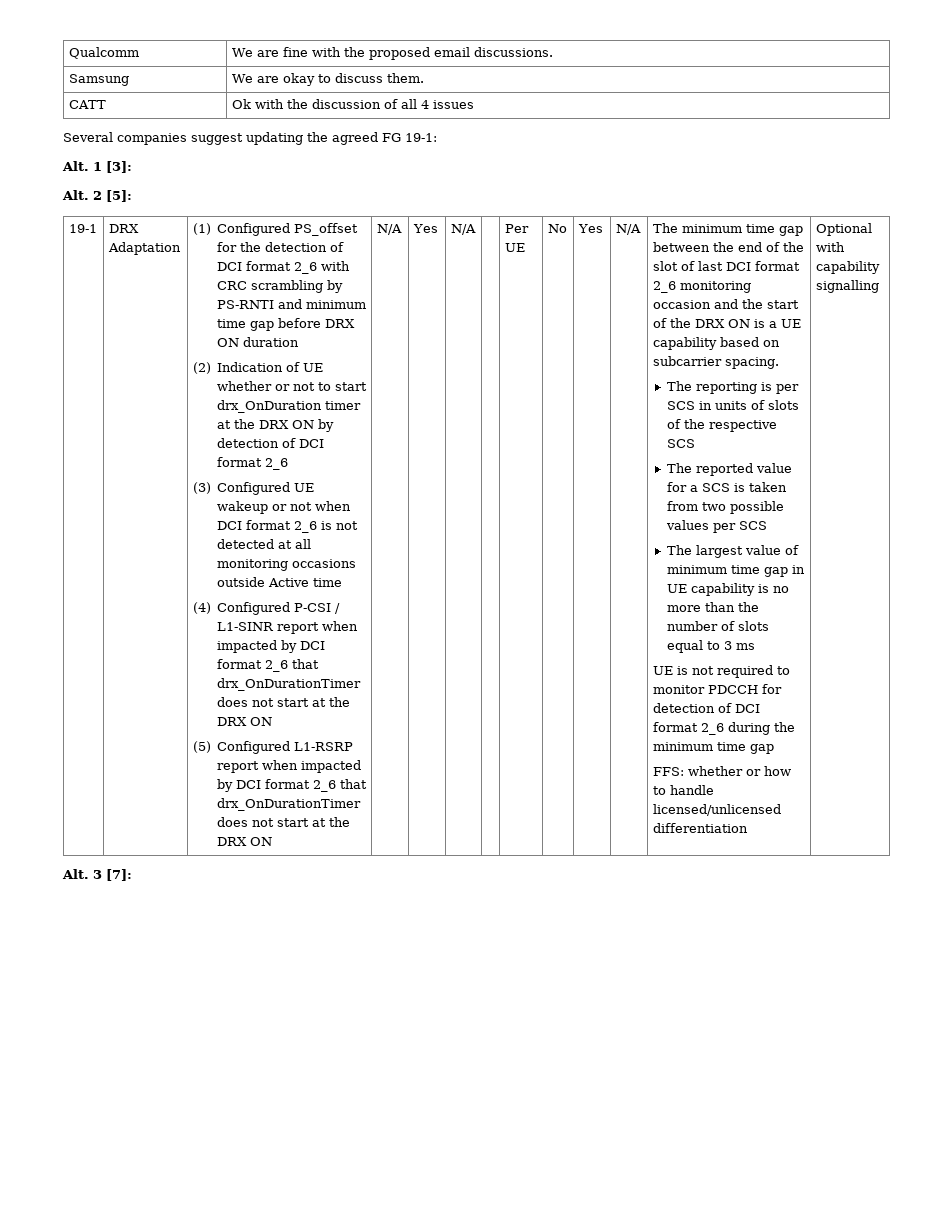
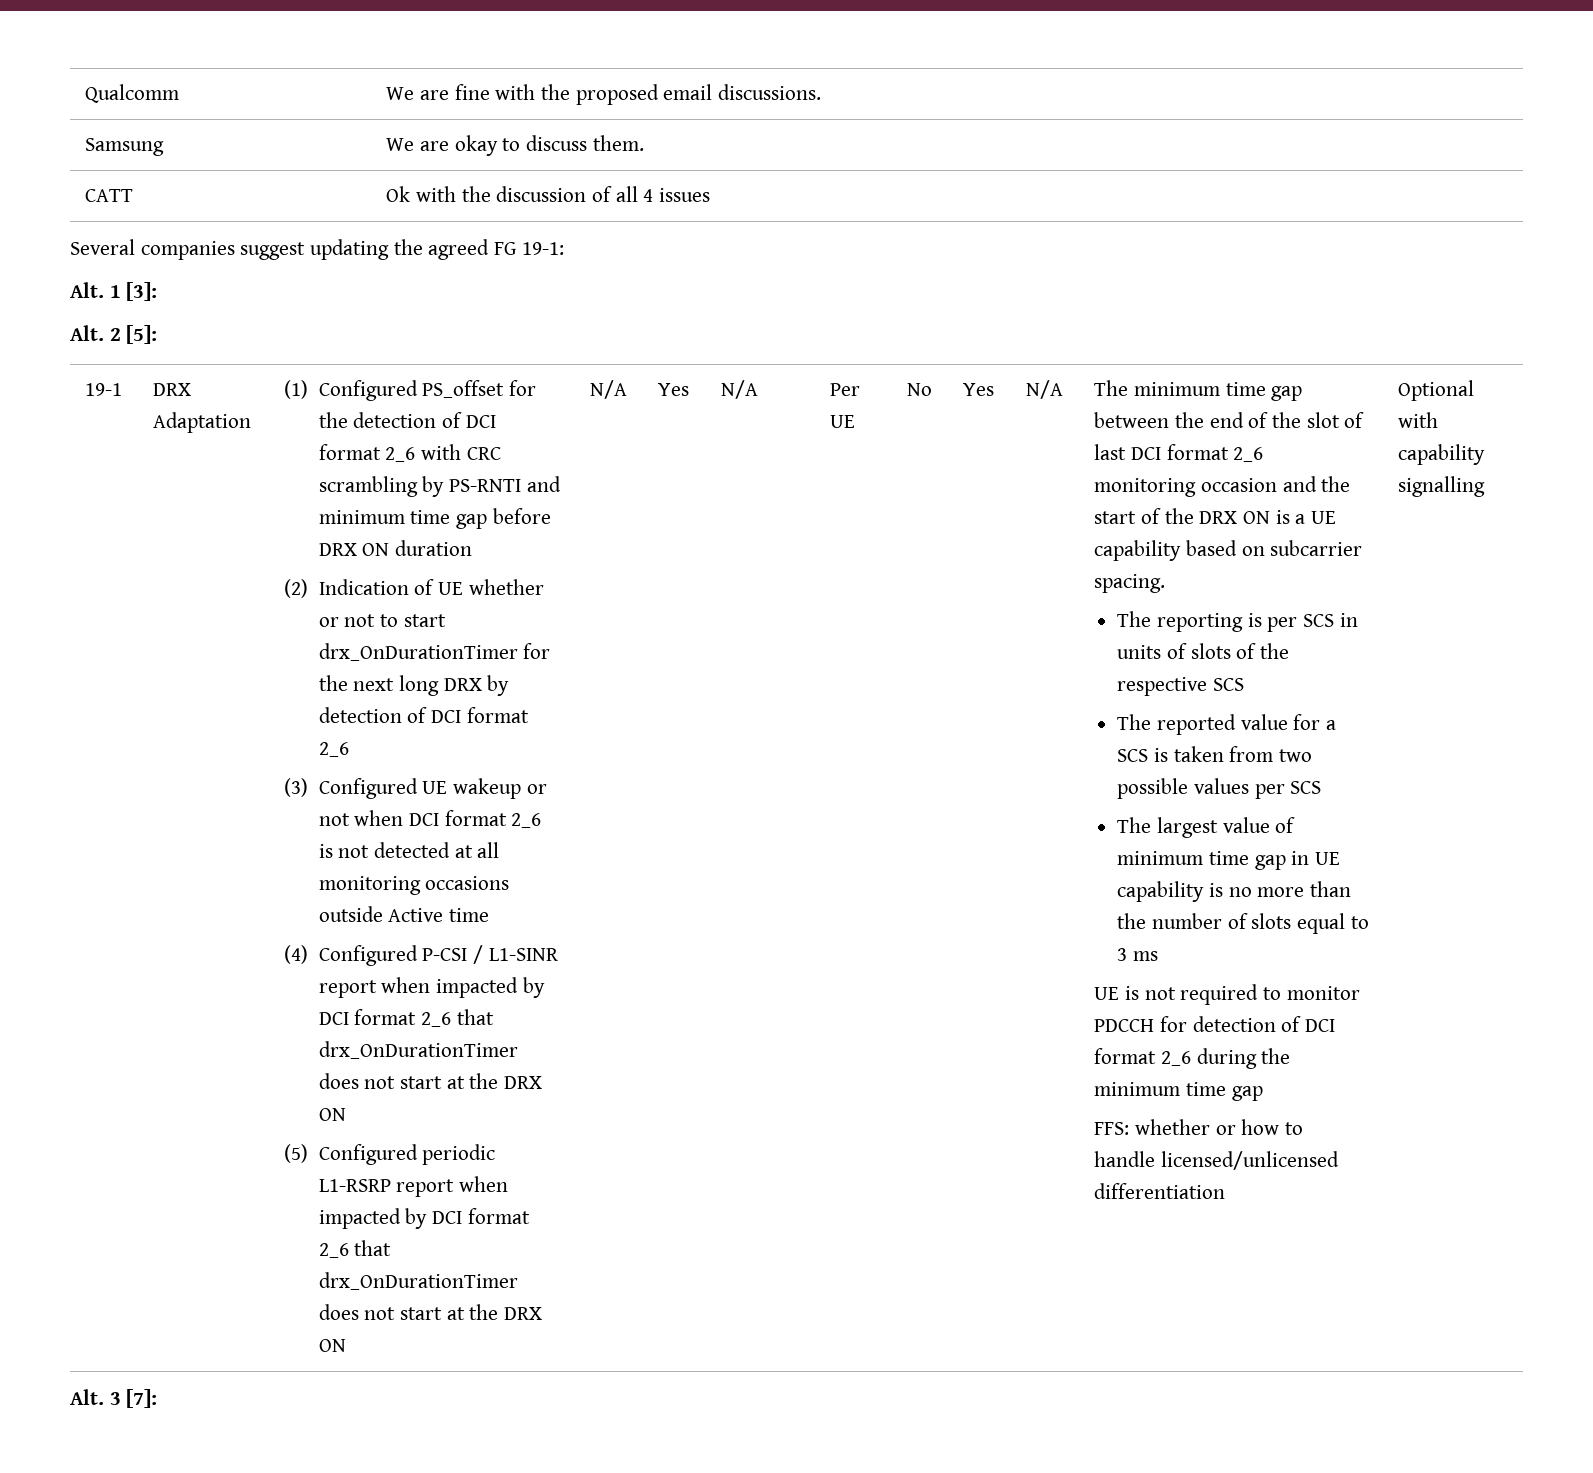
[217,400,362,413] [217,419,315,429] drx_OnDuration timer at the DRX ON -> [318,643,551,661] [318,675,482,696] drx_OnDurationTimer for the next long DRX
(291, 747) none -> [422,1144,496,1165] periodic

